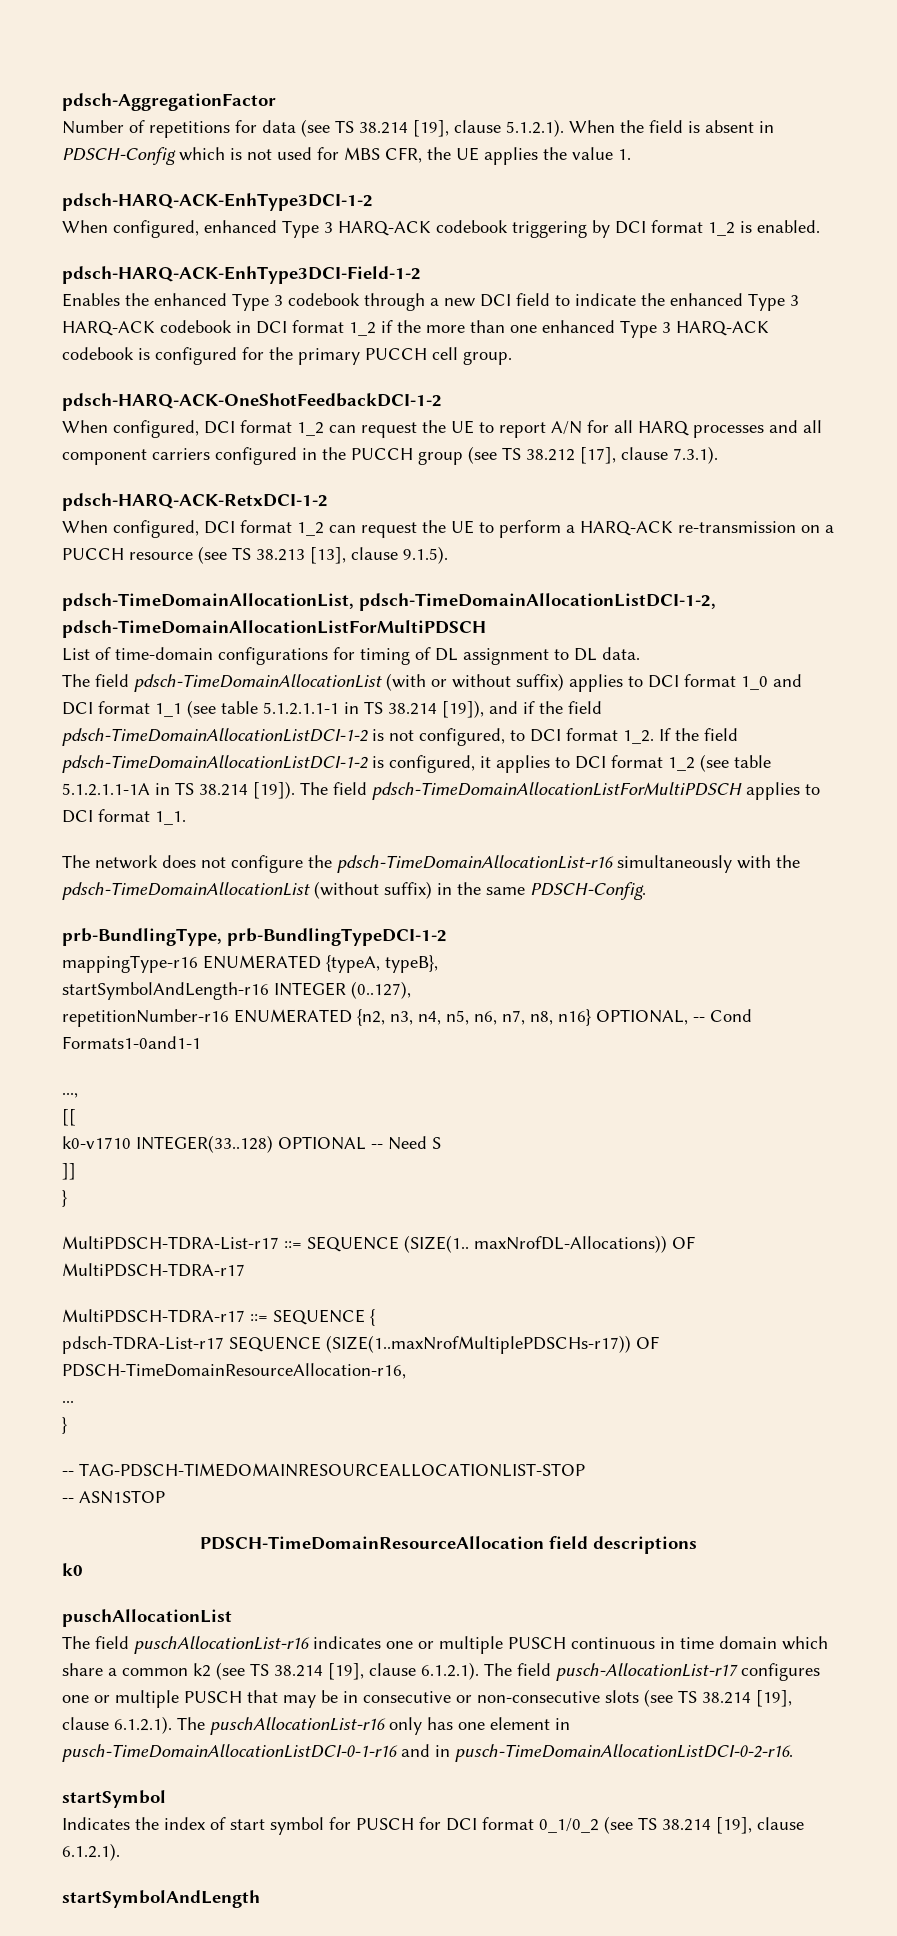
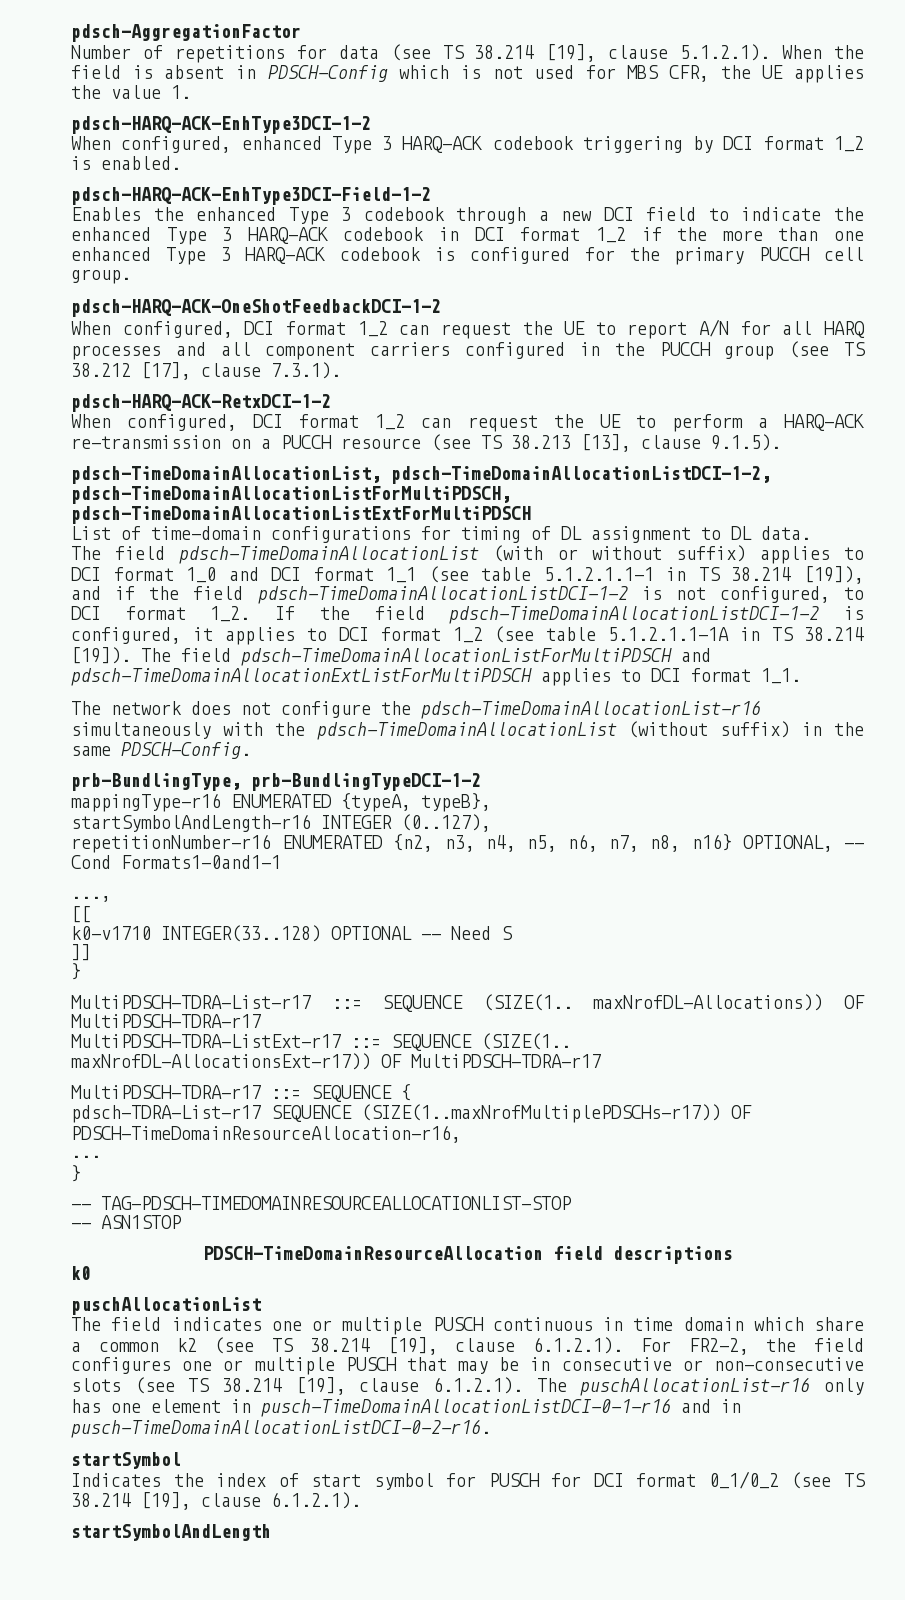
[62,620,486,638] pdsch-TimeDomainAllocationListForMultiPDSCH -> [71,486,511,504] [71,506,531,524] pdsch-TimeDomainAllocationListForMultiPDSCH, pdsch-TimeDomainAllocationListExtForMultiPDSCH
(742, 791) none -> [681,648,711,662] [71,668,532,686] and pdsch-TimeDomainAllocationExtListForMultiPDSCH
(245, 1270) none -> [71,1033,571,1051] [71,1053,601,1070] // MultiPDSCH-TDRA-ListExt-r17 ::= SEQUENCE (SIZE(1.. maxNrofDL-AllocationsExt-r17)) OF MultiPDSCH-TDRA-r17
[134,1636,310,1654] puschAllocationList-r16 -> (162, 1324) none
[484,1663,738,1681] The field pusch-AllocationList-r17 -> [640,1338,864,1355] For FR2-2, the field

